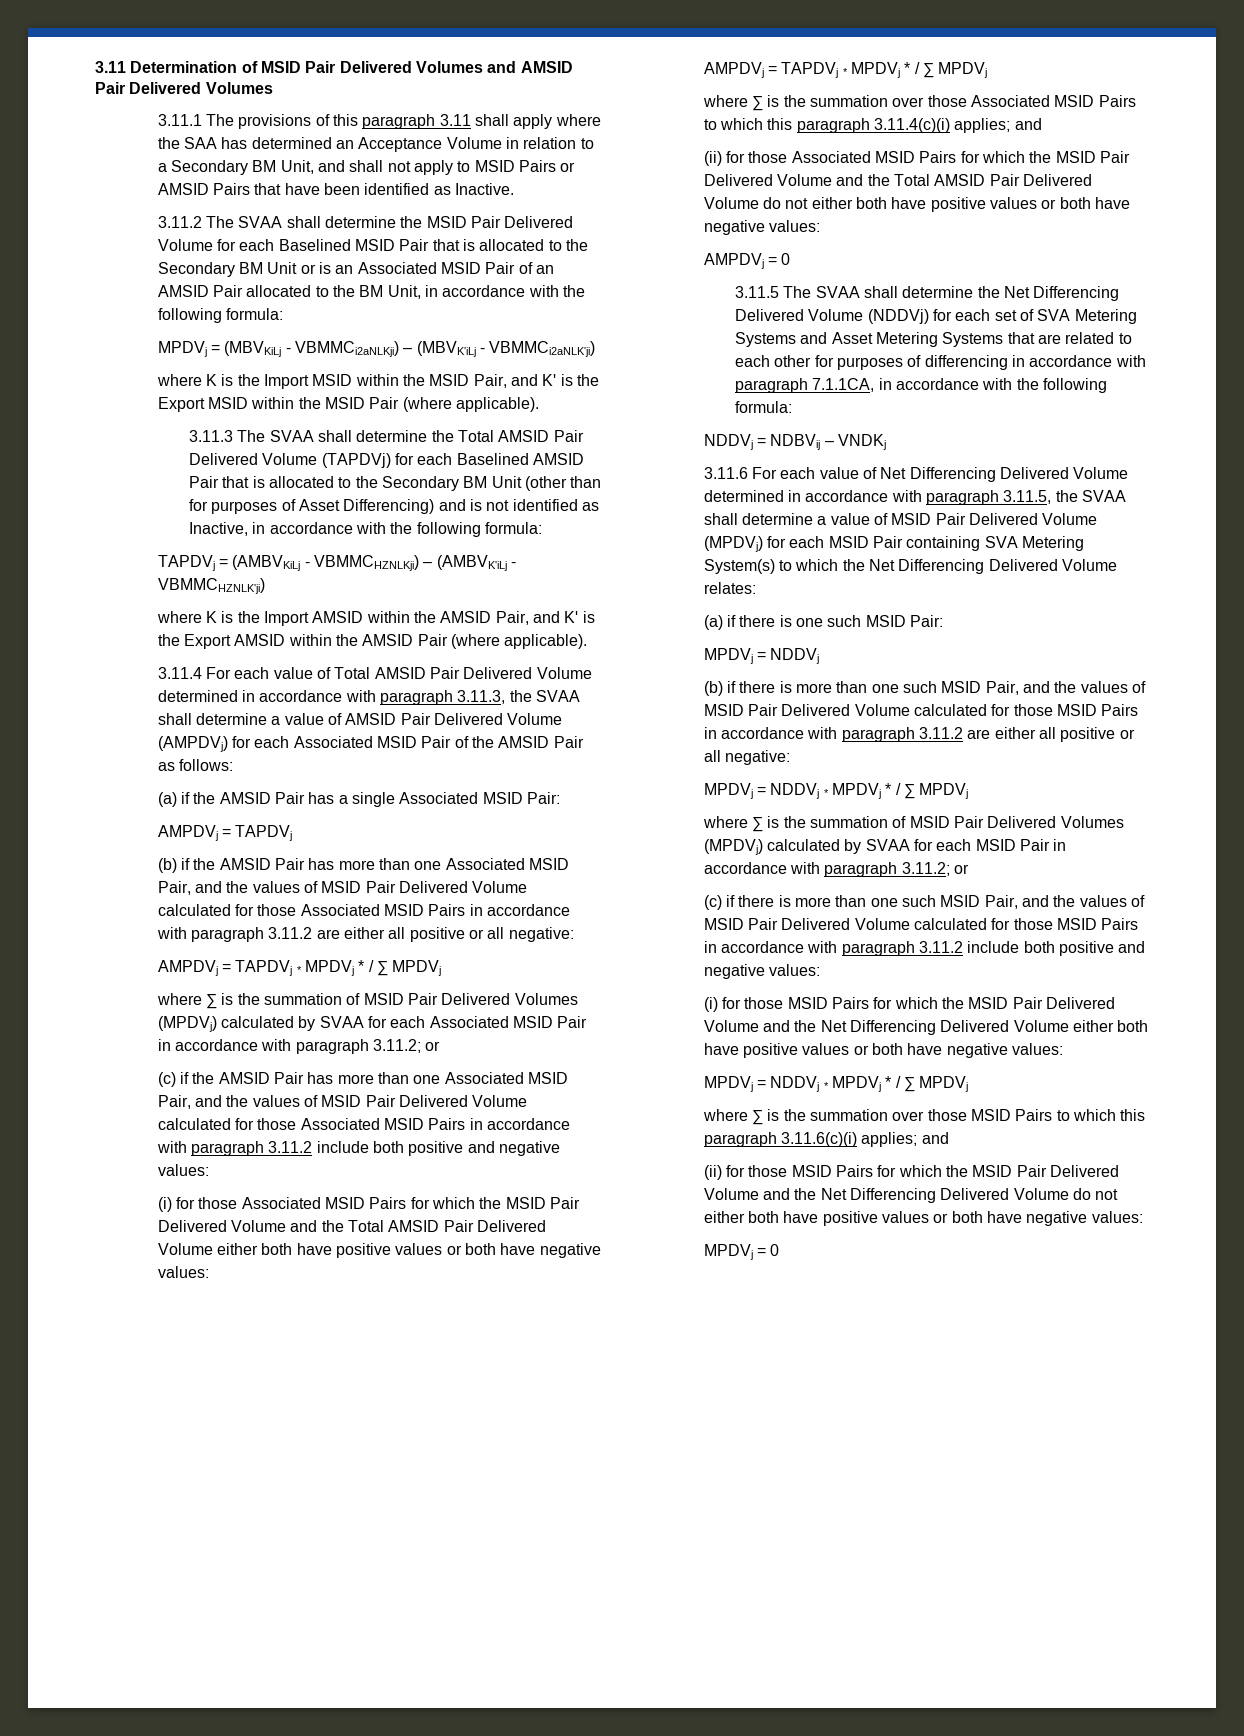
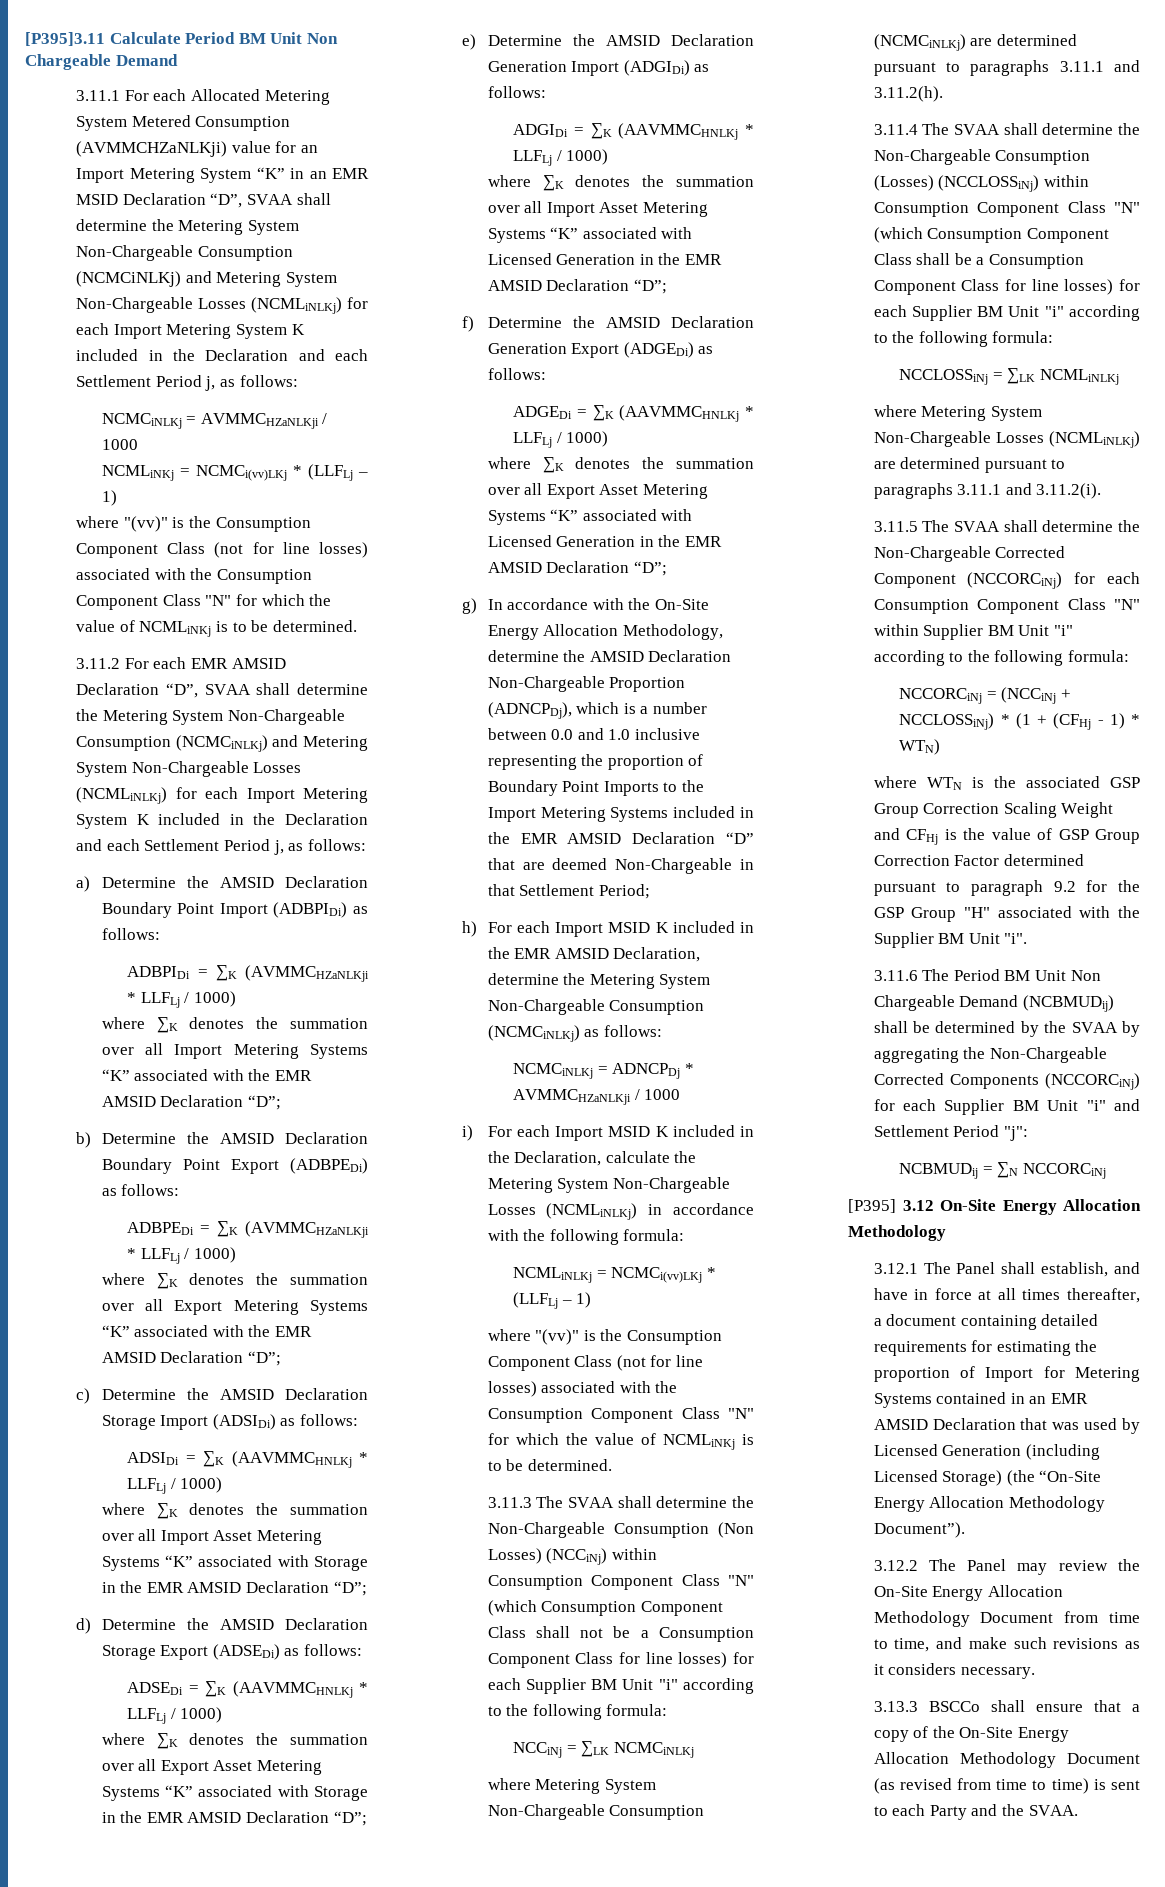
[95,61,573,73] [95,82,273,94] [157,114,601,129] [157,137,594,152] [157,160,576,175] [157,183,514,195] [157,216,574,228] [157,239,588,251] [157,262,554,277] [157,285,585,299] [157,308,284,323] [157,341,596,357] [156,374,599,389] [157,397,539,412] 3.11 Determination of MSID Pair Delivered Volumes and AMSID Pair Delivered Volumes // 3.11.1 The provisions of this paragraph 3.11 shall apply where the SAA has determined an Acceptance Volume in relation to a Secondary BM Unit, and shall not apply to MSID Pairs or AMSID Pairs that have been identified as Inactive. // 3.11.2 The SVAA shall determine the MSID Pair Delivered Volume for each Baselined MSID Pair that is allocated to the Secondary BM Unit or is an Associated MSID Pair of an AMSID Pair allocated to the BM Unit, in accordance with the following formula: // MPDVj = (MBVKiLj - VBMMCi2aNLKji) – (MBVK'iLj - VBMMCi2aNLK'ji) // where K is the Import MSID within the MSID Pair, and K' is the Export MSID within the MSID Pair (where applicable). -> [25,32,338,46] [25,54,178,70] [76,89,330,105] [76,115,291,131] [76,141,318,157] [76,167,370,183] [76,193,331,208] [76,219,299,235] [76,245,293,261] [76,271,337,287] [76,297,369,314] [76,323,305,339] [76,349,368,361] [76,375,298,391] [101,413,328,429] [101,439,138,450] [101,464,368,481] [101,490,117,506] [76,516,311,532] [76,542,369,558] [76,568,312,584] [76,594,332,610] [76,620,357,637] [76,657,286,669] [76,683,368,698] [76,709,345,725] [76,735,368,752] [76,761,302,777] [76,787,368,804] [76,813,368,829] [76,839,366,855] [76,876,368,892] [101,902,368,918] [101,928,160,940] [127,965,369,982] [127,991,237,1008] [101,1017,368,1033] [101,1043,368,1059] [101,1069,313,1081] [101,1095,281,1110] [76,1132,368,1148] [101,1158,368,1174] [101,1184,180,1196] [127,1221,369,1238] [127,1247,237,1264] [101,1273,368,1289] [101,1299,368,1315] [101,1325,313,1337] [101,1351,281,1366] [76,1388,368,1404] [101,1414,359,1430] [127,1451,368,1468] [127,1477,223,1494] [101,1503,368,1519] [101,1529,323,1545] [101,1555,368,1571] [101,1581,367,1596] [76,1618,368,1634] [101,1644,363,1660] [127,1681,368,1698] [127,1707,223,1724] [101,1733,368,1749] [101,1759,323,1775] [101,1785,368,1801] [101,1811,367,1826] [462,34,754,50] [487,60,710,76] [487,86,546,98] [513,123,754,140] [513,149,609,166] [487,175,754,191] [487,201,709,217] [487,227,693,243] [487,253,723,265] [487,279,667,294] [462,316,754,332] [487,342,714,358] [487,368,546,380] [513,405,754,422] [513,431,609,448] [487,457,754,473] [487,483,709,499] [487,509,693,525] [487,535,723,547] [487,561,667,576] [462,598,710,614] [487,624,723,640] [487,650,732,662] [487,676,686,692] [487,702,708,719] [487,728,701,740] [487,754,704,770] [487,780,705,796] [487,806,754,822] [487,832,754,844] [487,858,754,874] [487,884,650,899] [462,921,754,937] [487,947,701,962] [487,973,711,989] [487,999,705,1015] [487,1025,662,1042] [513,1063,695,1079] [513,1089,681,1105] [462,1125,754,1141] [487,1151,697,1166] [487,1177,730,1193] [487,1203,754,1220] [487,1229,685,1245] [513,1267,717,1283] [513,1292,592,1309] [487,1329,723,1345] [487,1355,704,1371] [487,1381,678,1397] [487,1407,754,1423] [487,1433,754,1450] [487,1459,612,1471] [P395]3.11 Calculate Period BM Unit Non Chargeable Demand // 3.11.1 For each Allocated Metering System Metered Consumption (AVMMCHZaNLKji) value for an Import Metering System “K” in an EMR MSID Declaration “D”, SVAA shall determine the Metering System Non-Chargeable Consumption (NCMCiNLKj) and Metering System Non-Chargeable Losses (NCMLiNLKj) for each Import Metering System K included in the Declaration and each Settlement Period j, as follows: // NCMCiNLKj = AVMMCHZaNLKji / 1000 // NCMLiNKj = NCMCi(vv)LKj * (LLFLj – 1) // where "(vv)" is the Consumption Component Class (not for line losses) associated with the Consumption Component Class "N" for which the value of NCMLiNKj is to be determined. // 3.11.2 For each EMR AMSID Declaration “D”, SVAA shall determine the Metering System Non-Chargeable Consumption (NCMCiNLKj) and Metering System Non-Chargeable Losses (NCMLiNLKj) for each Import Metering System K included in the Declaration and each Settlement Period j, as follows: // a) Determine the AMSID Declaration Boundary Point Import (ADBPIDi) as follows: // ADBPIDi = ∑K (AVMMCHZaNLKji * LLFLj / 1000) // where ∑K denotes the summation over all Import Metering Systems “K” associated with the EMR AMSID Declaration “D”; // b) Determine the AMSID Declaration Boundary Point Export (ADBPEDi) as follows: // ADBPEDi = ∑K (AVMMCHZaNLKji * LLFLj / 1000) // where ∑K denotes the summation over all Export Metering Systems “K” associated with the EMR AMSID Declaration “D”; // c) Determine the AMSID Declaration Storage Import (ADSIDi) as follows: // ADSIDi = ∑K (AAVMMCHNLKj * LLFLj / 1000) // where ∑K denotes the summation over all Import Asset Metering Systems “K” associated with Storage in the EMR AMSID Declaration “D”; // d) Determine the AMSID Declaration Storage Export (ADSEDi) as follows: // ADSEDi = ∑K (AAVMMCHNLKj * LLFLj / 1000) // where ∑K denotes the summation over all Export Asset Metering Systems “K” associated with Storage in the EMR AMSID Declaration “D”; // e) Determine the AMSID Declaration Generation Import (ADGIDi) as follows: // ADGIDi = ∑K (AAVMMCHNLKj * LLFLj / 1000) // where ∑K denotes the summation over all Import Asset Metering Systems “K” associated with Licensed Generation in the EMR AMSID Declaration “D”; // f) Determine the AMSID Declaration Generation Export (ADGEDi) as follows: // ADGEDi = ∑K (AAVMMCHNLKj * LLFLj / 1000) // where ∑K denotes the summation over all Export Asset Metering Systems “K” associated with Licensed Generation in the EMR AMSID Declaration “D”; // g) In accordance with the On-Site Energy Allocation Methodology, determine the AMSID Declaration Non-Chargeable Proportion (ADNCPDj), which is a number between 0.0 and 1.0 inclusive representing the proportion of Boundary Point Imports to the Import Metering Systems included in the EMR AMSID Declaration “D” that are deemed Non-Chargeable in that Settlement Period; // h) For each Import MSID K included in the EMR AMSID Declaration, determine the Metering System Non-Chargeable Consumption (NCMCiNLKj) as follows: // NCMCiNLKj = ADNCPDj * AVMMCHZaNLKji / 1000 // i) For each Import MSID K included in the Declaration, calculate the Metering System Non-Chargeable Losses (NCMLiNLKj) in accordance with the following formula: // NCMLiNLKj = NCMCi(vv)LKj * (LLFLj – 1) // where "(vv)" is the Consumption Component Class (not for line losses) associated with the Consumption Component Class "N" for which the value of NCMLiNKj is to be determined.
[457,430,584,442] [189,453,584,468] [189,476,602,491] [189,499,599,514] [189,522,542,537] [157,555,516,571] [157,578,265,594] [156,611,595,626] [157,634,588,649] [157,667,592,679] [157,690,580,705] [157,713,563,725] [157,736,584,752] [157,759,234,771] [157,792,560,807] [157,825,293,841] [157,858,569,873] [157,881,528,895] [157,904,570,916] [156,927,574,942] [157,960,442,976] [156,993,578,1009] [157,1016,588,1032] [157,1039,441,1054] [157,1072,568,1087] [157,1095,528,1109] [157,1118,570,1130] [156,1141,560,1156] [157,1164,209,1176] [157,1197,580,1212] [157,1220,546,1232] [157,1243,601,1258] [157,1266,209,1278] [703,62,988,78] [702,95,1136,111] [703,118,1042,133] [703,151,1130,166] [703,174,1092,186] [703,197,1130,212] [703,220,821,235] [703,253,791,269] Total AMSID Pair Delivered Volume (TAPDVj) for each Baselined AMSID Pair that is allocated to the Secondary BM Unit (other than for purposes of Asset Differencing) and is not identified as Inactive, in accordance with the following formula: // TAPDVj = (AMBVKiLj - VBMMCHZNLKji) – (AMBVK'iLj - VBMMCHZNLK'ji) // where K is the Import AMSID within the AMSID Pair, and K' is the Export AMSID within the AMSID Pair (where applicable). // 3.11.4 For each value of Total AMSID Pair Delivered Volume determined in accordance with paragraph 3.11.3, the SVAA shall determine a value of AMSID Pair Delivered Volume (AMPDVj) for each Associated MSID Pair of the AMSID Pair as follows: // (a) if the AMSID Pair has a single Associated MSID Pair: // AMPDVj = TAPDVj // (b) if the AMSID Pair has more than one Associated MSID Pair, and the values of MSID Pair Delivered Volume calculated for those Associated MSID Pairs in accordance with paragraph 3.11.2 are either all positive or all negative: // AMPDVj = TAPDVj * MPDVj * / ∑ MPDVj // where ∑ is the summation of MSID Pair Delivered Volumes (MPDVj) calculated by SVAA for each Associated MSID Pair in accordance with paragraph 3.11.2; or // (c) if the AMSID Pair has more than one Associated MSID Pair, and the values of MSID Pair Delivered Volume calculated for those Associated MSID Pairs in accordance with paragraph 3.11.2 include both positive and negative values: // (i) for those Associated MSID Pairs for which the MSID Pair Delivered Volume and the Total AMSID Pair Delivered Volume either both have positive values or both have negative values: // AMPDVj = TAPDVj * MPDVj * / ∑ MPDVj // where ∑ is the summation over those Associated MSID Pairs to which this paragraph 3.11.4(c)(i) applies; and // (ii) for those Associated MSID Pairs for which the MSID Pair Delivered Volume and the Total AMSID Pair Delivered Volume do not either both have positive values or both have negative values: // AMPDVj = 0 -> [487,1522,754,1538] [487,1548,657,1565] [487,1574,754,1590] [487,1600,723,1616] [487,1626,754,1642] [487,1652,754,1668] [487,1678,754,1694] [487,1704,668,1720] [513,1741,695,1758] [487,1778,656,1794] [487,1804,705,1820] [873,34,1077,51] [873,60,1140,76] [873,86,943,102] [873,123,1140,135] [873,149,1091,165] [873,175,1089,192] [873,201,1140,217] [873,227,1109,243] [873,253,1085,269] [873,279,1140,295] [873,305,1140,321] [873,331,1054,347] [899,368,1120,385] [873,405,1042,421] [873,431,1140,448] [873,457,1066,473] [873,483,1102,499] Non-Chargeable Consumption (Non Losses) (NCCiNj) within Consumption Component Class "N" (which Consumption Component Class shall not be a Consumption Component Class for line losses) for each Supplier BM Unit "i" according to the following formula: // NCCiNj = ∑LK NCMCiNLKj // where Metering System Non-Chargeable Consumption (NCMCiNLKj) are determined pursuant to paragraphs 3.11.1 and 3.11.2(h). // 3.11.4 The SVAA shall determine the Non-Chargeable Consumption (Losses) (NCCLOSSiNj) within Consumption Component Class "N" (which Consumption Component Class shall be a Consumption Component Class for line losses) for each Supplier BM Unit "i" according to the following formula: // NCCLOSSiNj = ∑LK NCMLiNLKj // where Metering System Non-Chargeable Losses (NCMLiNLKj) are determined pursuant to paragraphs 3.11.1 and 3.11.2(i).
[1003,286,1120,301] [735,309,1137,324] [735,332,1132,347] [735,355,1146,370] [735,378,1107,393] [735,401,793,413] [703,434,886,450] [703,467,1129,482] [703,490,1126,505] [703,513,1098,525] [703,536,1084,552] [703,559,1117,574] [703,582,756,594] [703,615,943,630] [703,648,820,664] [703,681,1146,696] [703,704,1139,716] [703,727,1135,742] [703,750,791,765] [703,783,969,799] [702,816,1124,832] [703,839,1067,855] [703,862,969,877] [703,895,1145,910] [703,918,1139,930] [703,941,1146,956] [703,964,821,979] [703,997,1115,1012] [703,1020,1149,1035] [703,1043,1063,1058] [703,1076,969,1092] [702,1109,1146,1125] [703,1132,949,1147] [703,1165,1119,1180] [703,1188,1119,1203] [703,1211,1143,1226] [703,1244,780,1260] Net Differencing Delivered Volume (NDDVj) for each set of SVA Metering Systems and Asset Metering Systems that are related to each other for purposes of differencing in accordance with paragraph 7.1.1CA, in accordance with the following formula: // NDDVj = NDBVij – VNDKj // 3.11.6 For each value of Net Differencing Delivered Volume determined in accordance with paragraph 3.11.5, the SVAA shall determine a value of MSID Pair Delivered Volume (MPDVj) for each MSID Pair containing SVA Metering System(s) to which the Net Differencing Delivered Volume relates: // (a) if there is one such MSID Pair: // MPDVj = NDDVj // (b) if there is more than one such MSID Pair, and the values of MSID Pair Delivered Volume calculated for those MSID Pairs in accordance with paragraph 3.11.2 are either all positive or all negative: // MPDVj = NDDVj * MPDVj * / ∑ MPDVj // where ∑ is the summation of MSID Pair Delivered Volumes (MPDVj) calculated by SVAA for each MSID Pair in accordance with paragraph 3.11.2; or // (c) if there is more than one such MSID Pair, and the values of MSID Pair Delivered Volume calculated for those MSID Pairs in accordance with paragraph 3.11.2 include both positive and negative values: // (i) for those MSID Pairs for which the MSID Pair Delivered Volume and the Net Differencing Delivered Volume either both have positive values or both have negative values: // MPDVj = NDDVj * MPDVj * / ∑ MPDVj // where ∑ is the summation over those MSID Pairs to which this paragraph 3.11.6(c)(i) applies; and // (ii) for those MSID Pairs for which the MSID Pair Delivered Volume and the Net Differencing Delivered Volume do not either both have positive values or both have negative values: // MPDVj = 0 -> [873,546,1066,562] [873,572,1140,589] [873,598,1140,614] [873,624,1074,640] [873,650,1130,666] [899,687,1072,704] [899,713,1140,730] [899,739,941,755] [873,776,1140,790] [873,802,1114,818] [873,828,1140,845] [873,854,1084,866] [873,880,1140,896] [873,906,1140,922] [873,932,1028,948] [873,969,1101,981] [873,995,1114,1012] [873,1021,1140,1037] [873,1047,1107,1063] [873,1073,1140,1090] [873,1099,1140,1115] [873,1125,1028,1141] [899,1162,1107,1179] [848,1199,1141,1215] [848,1225,947,1241] [873,1262,1140,1277] [873,1288,1140,1303] [873,1314,1099,1330] [873,1340,1098,1356] [873,1366,1140,1382] [873,1392,1089,1408] [873,1418,1140,1434] [873,1444,1100,1460] [873,1470,1102,1486] [873,1496,1105,1512] [873,1522,965,1538] [873,1559,1140,1575] [873,1585,1063,1601] [873,1611,1140,1627] [873,1637,1140,1652] [873,1663,1035,1679] [873,1700,1140,1712] [873,1726,1070,1742] [873,1752,1140,1768] [873,1778,1140,1794] [873,1804,1078,1820] Non-Chargeable Corrected Component (NCCORCiNj) for each Consumption Component Class "N" within Supplier BM Unit "i" according to the following formula: // NCCORCiNj = (NCCiNj + NCCLOSSiNj) * (1 + (CFHj - 1) * WTN) // where WTN is the associated GSP Group Correction Scaling Weight and CFHj is the value of GSP Group Correction Factor determined pursuant to paragraph 9.2 for the GSP Group "H" associated with the Supplier BM Unit "i". // 3.11.6 The Period BM Unit Non Chargeable Demand (NCBMUDij) shall be determined by the SVAA by aggregating the Non-Chargeable Corrected Components (NCCORCiNj) for each Supplier BM Unit "i" and Settlement Period "j": // NCBMUDij = ∑N NCCORCiNj // [P395] 3.12 On-Site Energy Allocation Methodology // 3.12.1 The Panel shall establish, and have in force at all times thereafter, a document containing detailed requirements for estimating the proportion of Import for Metering Systems contained in an EMR AMSID Declaration that was used by Licensed Generation (including Licensed Storage) (the “On-Site Energy Allocation Methodology Document”). // 3.12.2 The Panel may review the On-Site Energy Allocation Methodology Document from time to time, and make such revisions as it considers necessary. // 3.13.3 BSCCo shall ensure that a copy of the On-Site Energy Allocation Methodology Document (as revised from time to time) is sent to each Party and the SVAA.

